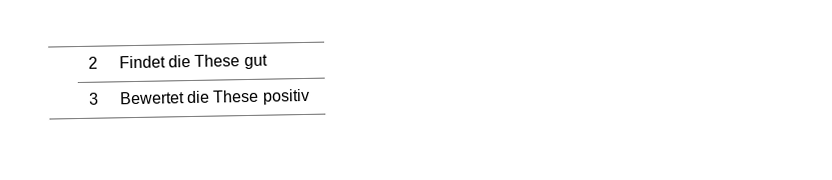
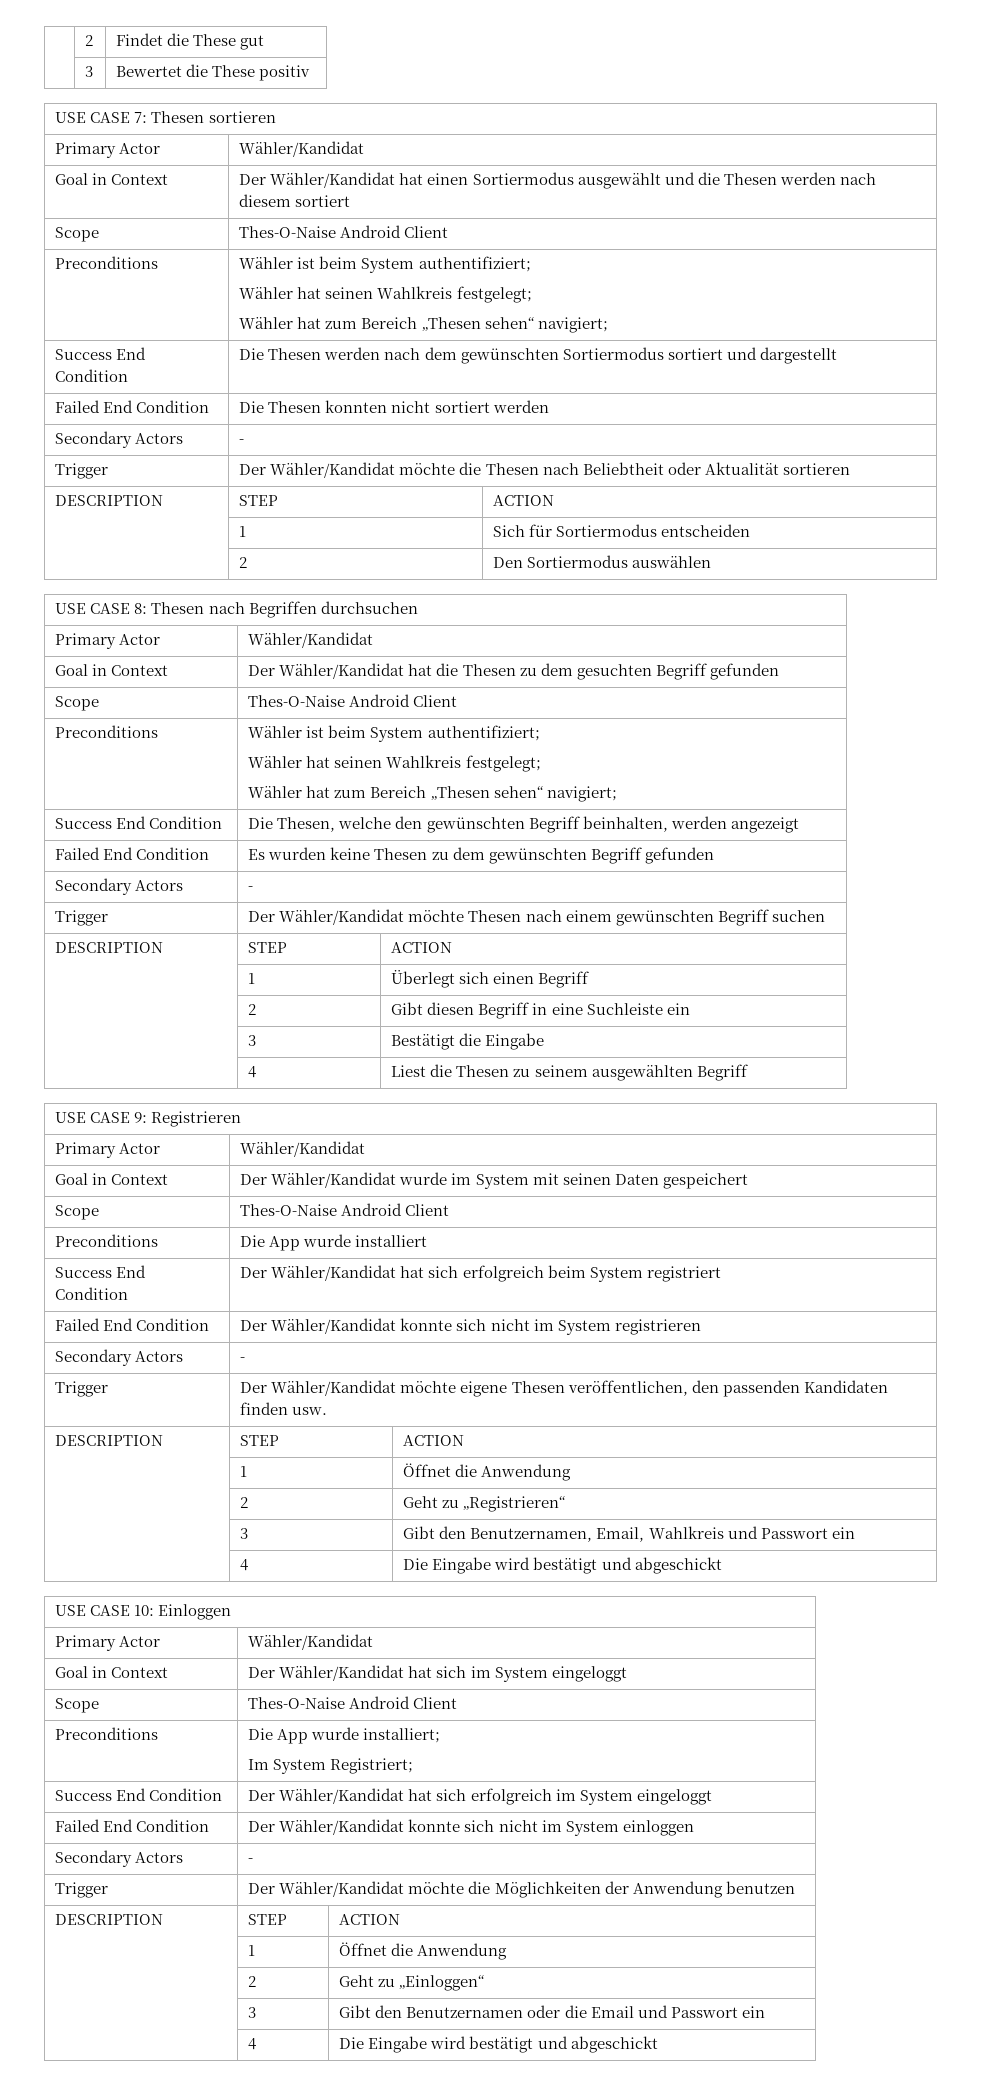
(310, 96) none -> [55,111,276,123] [55,142,161,158] [239,141,365,157] [55,173,169,185] [239,172,876,189] [239,194,351,207] [55,227,100,242] [239,225,449,238] [55,256,159,269] [239,256,531,273] [239,286,532,303] [239,317,608,333] [55,347,147,360] [55,369,129,382] [239,347,837,364] [55,400,210,413] [239,400,549,413] [55,431,184,448] [239,439,245,444] [55,463,109,479] [239,462,850,478] [55,495,164,506] [239,495,279,506] [493,495,555,506] [239,526,247,537] [493,524,751,537] [239,557,248,568] [493,555,712,568] [55,601,418,618] [55,633,161,649] [248,632,374,648] [55,664,169,676] [248,663,779,680] [55,696,100,711] [248,694,458,707] [55,725,159,738] [248,725,540,742] [248,755,541,772] [248,786,617,802] [55,816,223,829] [248,816,799,833] [55,847,210,860] [248,847,714,864] [55,878,184,895] [248,886,254,891] [55,910,109,926] [248,909,825,926] [55,942,164,953] [248,942,288,953] [391,942,453,953] [248,973,256,984] [391,970,590,988] [248,1004,257,1015] [391,1002,690,1019] [248,1035,257,1046] [391,1033,545,1050] [248,1066,257,1078] [391,1064,748,1081] [55,1111,242,1127] [55,1142,161,1158] [240,1141,366,1157] [55,1173,169,1185] [240,1172,748,1189] [55,1205,100,1220] [240,1203,450,1216] [55,1234,159,1247] [240,1234,428,1251] [55,1265,147,1278] [55,1287,129,1300] [240,1265,721,1282] [55,1318,210,1331] [240,1318,701,1335] [55,1349,184,1366] [240,1357,246,1362] [55,1381,109,1397] [240,1380,888,1397] [240,1402,328,1415] [55,1435,164,1446] [240,1435,280,1446] [403,1435,465,1446] [240,1466,248,1477] [403,1463,572,1481] [240,1497,249,1508] [403,1496,566,1512] [240,1528,249,1539] [403,1526,855,1542] [240,1559,249,1571] [403,1557,722,1574] [55,1604,232,1620] [55,1635,161,1651] [248,1634,374,1650] [55,1666,169,1678] [248,1665,627,1682] [55,1698,100,1713] [248,1696,458,1709] [55,1727,159,1740] [248,1727,441,1744] [248,1758,414,1774] [55,1788,223,1801] [248,1788,712,1805] [55,1819,210,1832] [248,1819,694,1836] [55,1850,184,1867] [248,1858,254,1863] [55,1882,109,1898] [248,1881,795,1898] [55,1914,164,1925] [248,1914,288,1925] [339,1914,401,1925] [248,1945,256,1956] [339,1942,508,1960] [248,1976,257,1987] [339,1975,485,1991] [248,2007,257,2018] [339,2005,765,2018] [248,2038,257,2050] [339,2036,658,2053] // USE CASE 7: Thesen sortieren // Primary Actor | Wähler/Kandidat // Goal in Context | Der Wähler/Kandidat hat einen Sortiermodus ausgewählt und die Thesen werden nach diesem sortiert // Scope | Thes-O-Naise Android Client // Preconditions | Wähler ist beim System authentifiziert; // Wähler hat seinen Wahlkreis festgelegt; // Wähler hat zum Bereich „Thesen sehen“ navigiert; // Success End Condition | Die Thesen werden nach dem gewünschten Sortiermodus sortiert und dargestellt // Failed End Condition | Die Thesen konnten nicht sortiert werden // Secondary Actors | - // Trigger | Der Wähler/Kandidat möchte die Thesen nach Beliebtheit oder Aktualität sortieren // DESCRIPTION | STEP | ACTION // | 1 | Sich für Sortiermodus entscheiden // | 2 | Den Sortiermodus auswählen // USE CASE 8: Thesen nach Begriffen durchsuchen // Primary Actor | Wähler/Kandidat // Goal in Context | Der Wähler/Kandidat hat die Thesen zu dem gesuchten Begriff gefunden // Scope | Thes-O-Naise Android Client // Preconditions | Wähler ist beim System authentifiziert; // Wähler hat seinen Wahlkreis festgelegt; // Wähler hat zum Bereich „Thesen sehen“ navigiert; // Success End Condition | Die Thesen, welche den gewünschten Begriff beinhalten, werden angezeigt // Failed End Condition | Es wurden keine Thesen zu dem gewünschten Begriff gefunden // Secondary Actors | - // Trigger | Der Wähler/Kandidat möchte Thesen nach einem gewünschten Begriff suchen // DESCRIPTION | STEP | ACTION // | 1 | Überlegt sich einen Begriff // | 2 | Gibt diesen Begriff in eine Suchleiste ein // | 3 | Bestätigt die Eingabe // | 4 | Liest die Thesen zu seinem ausgewählten Begriff // USE CASE 9: Registrieren // Primary Actor | Wähler/Kandidat // Goal in Context | Der Wähler/Kandidat wurde im System mit seinen Daten gespeichert // Scope | Thes-O-Naise Android Client // Preconditions | Die App wurde installiert // Success End Condition | Der Wähler/Kandidat hat sich erfolgreich beim System registriert // Failed End Condition | Der Wähler/Kandidat konnte sich nicht im System registrieren // Secondary Actors | - // Trigger | Der Wähler/Kandidat möchte eigene Thesen veröffentlichen, den passenden Kandidaten finden usw. // DESCRIPTION | STEP | ACTION // | 1 | Öffnet die Anwendung // | 2 | Geht zu „Registrieren“ // | 3 | Gibt den Benutzernamen, Email, Wahlkreis und Passwort ein // | 4 | Die Eingabe wird bestätigt und abgeschickt // USE CASE 10: Einloggen // Primary Actor | Wähler/Kandidat // Goal in Context | Der Wähler/Kandidat hat sich im System eingeloggt // Scope | Thes-O-Naise Android Client // Preconditions | Die App wurde installiert; // Im System Registriert; // Success End Condition | Der Wähler/Kandidat hat sich erfolgreich im System eingeloggt // Failed End Condition | Der Wähler/Kandidat konnte sich nicht im System einloggen // Secondary Actors | - // Trigger | Der Wähler/Kandidat möchte die Möglichkeiten der Anwendung benutzen // DESCRIPTION | STEP | ACTION // | 1 | Öffnet die Anwendung // | 2 | Geht zu „Einloggen“ // | 3 | Gibt den Benutzernamen oder die Email und Passwort ein // | 4 | Die Eingabe wird bestätigt und abgeschickt

